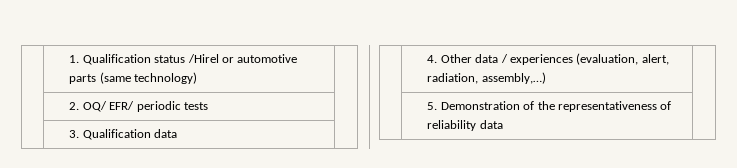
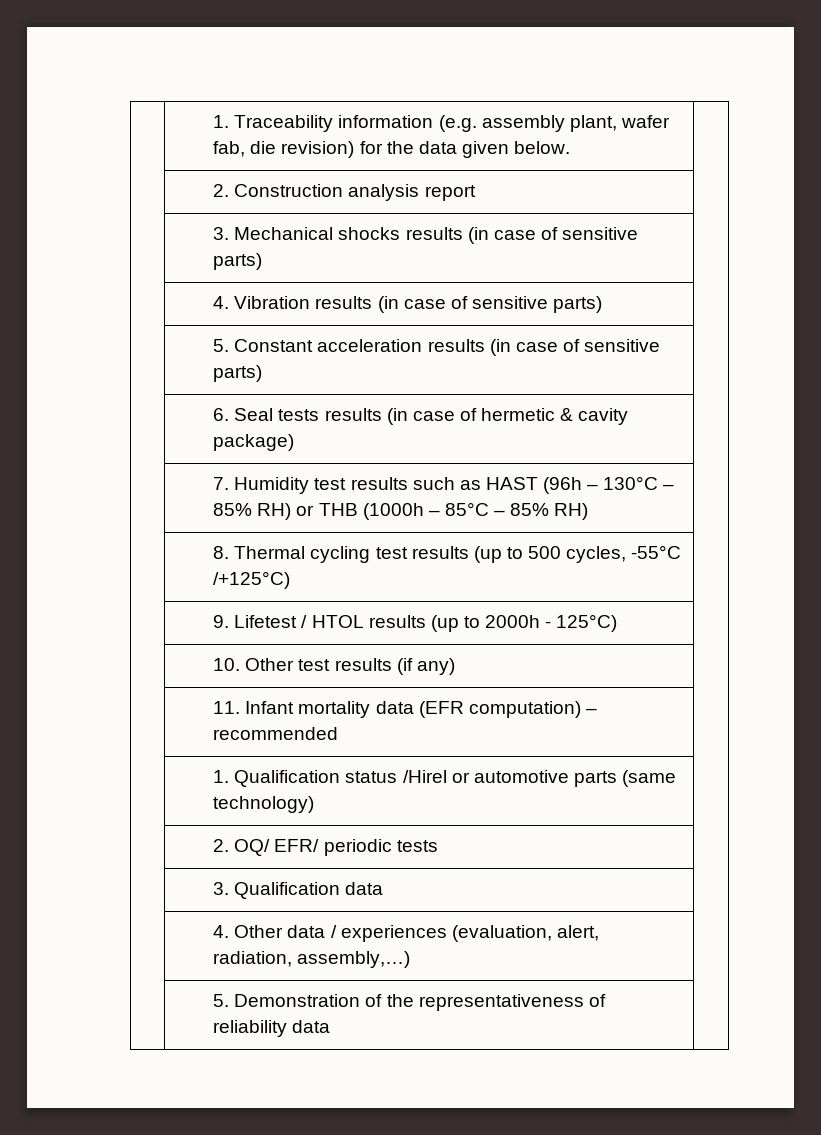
(69, 59) none -> [213,115,670,132] [213,141,571,158] [213,184,476,201] [213,227,639,244] [213,253,263,270] [213,296,603,313] [213,339,661,356] [213,365,263,382] [213,408,629,425] [213,434,295,451] [213,476,675,494] [213,502,589,520] [213,545,682,563] [213,571,291,589] [213,614,618,632] [213,658,455,675] [213,701,597,718] [213,727,339,740] | 1. Traceability information (e.g. assembly plant, wafer fab, die revision) for the data given below. | // | 2. Construction analysis report | // | 3. Mechanical shocks results (in case of sensitive parts) | // | 4. Vibration results (in case of sensitive parts) | // | 5. Constant acceleration results (in case of sensitive parts) | // | 6. Seal tests results (in case of hermetic & cavity package) | // | 7. Humidity test results such as HAST (96h – 130°C – 85% RH) or THB (1000h – 85°C – 85% RH) | // | 8. Thermal cycling test results (up to 500 cycles, -55°C /+125°C) | // | 9. Lifetest / HTOL results (up to 2000h - 125°C) | // | 10. Other test results (if any) | // | 11. Infant mortality data (EFR computation) – recommended | //

